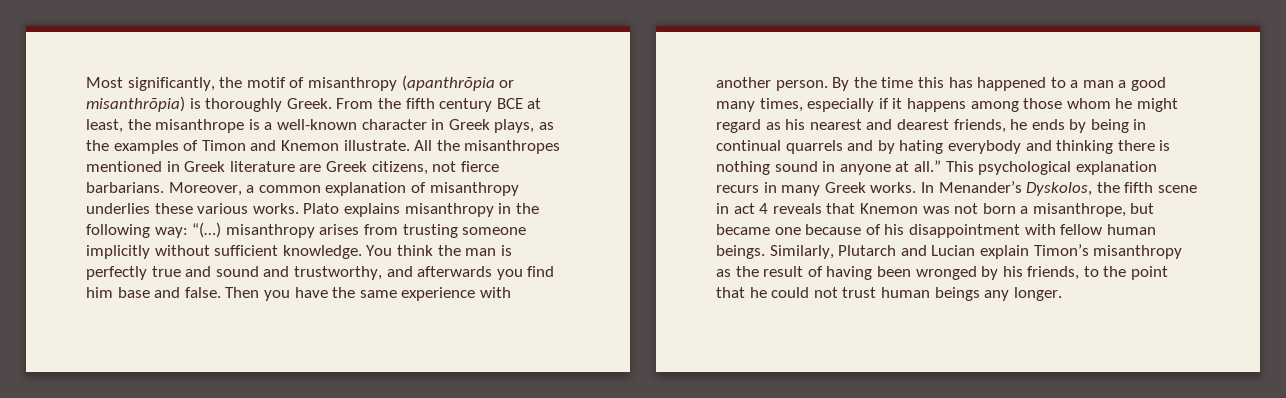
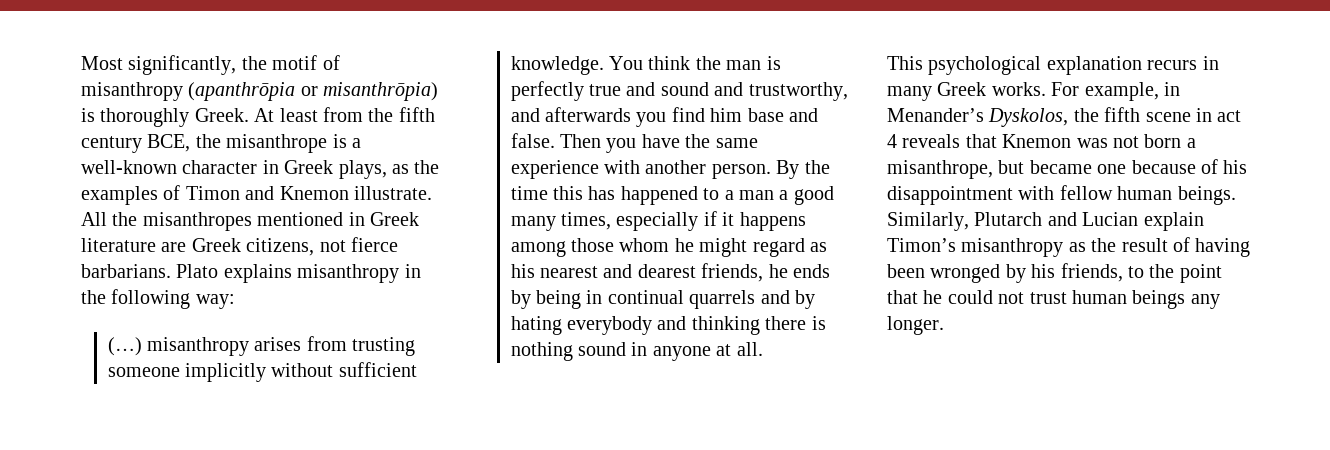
[336,98,542,112] [86,119,123,133] From the fifth century BCE at least, -> [254,107,435,122] [81,134,191,153] At least from the fifth century BCE,
[168,182,519,196] [86,203,299,214] Moreover, a common explanation of misanthropy underlies these various works. -> (171, 271) none
[192,222,222,238] “(…) -> [107,337,142,356] // (…)
[913,160,941,172] all.” -> [736,342,763,356] all. //
[920,182,934,193] In -> [1051,82,1180,101] For example, in

